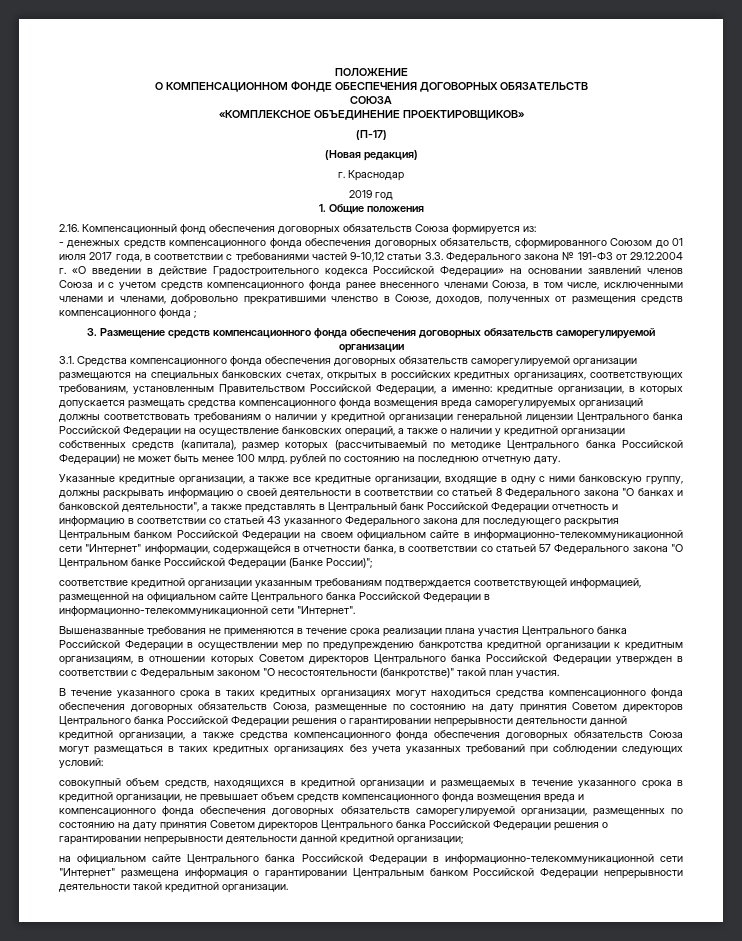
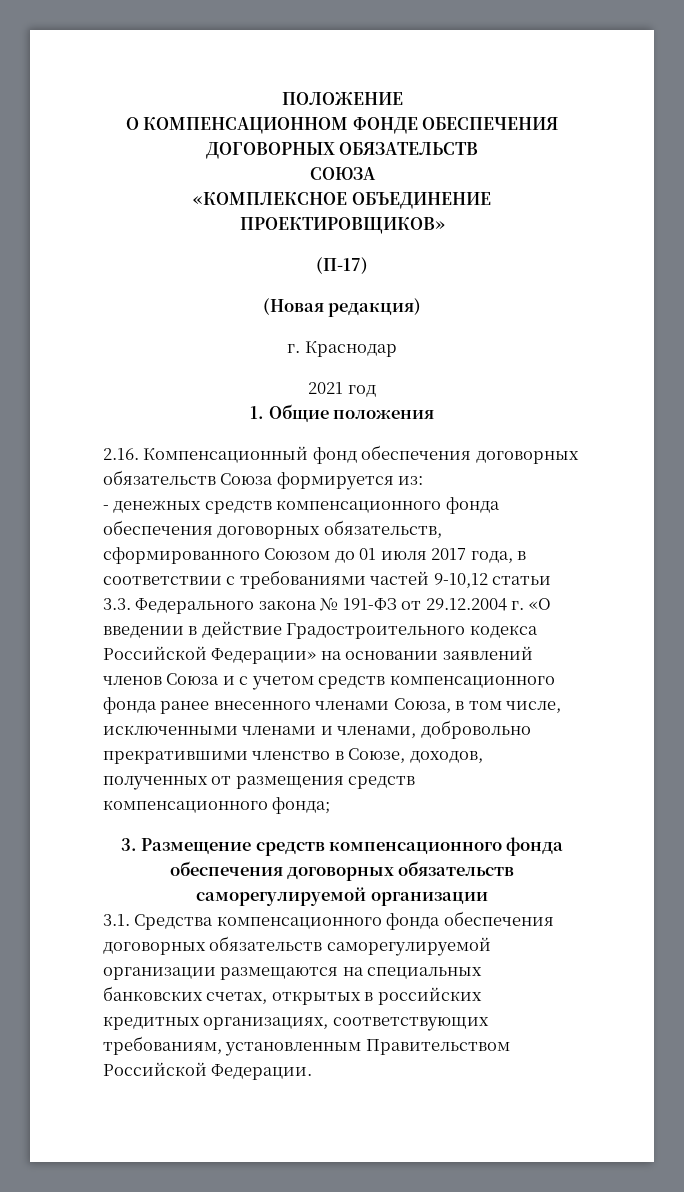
[349,190,372,198] 2019 -> [308,382,344,394] 2021
[159,308,196,319] фонда ; -> [272,797,331,814] фонда;
[376,384,683,395] [59,398,643,409] [59,412,683,423] [59,426,625,437] [59,440,683,451] [59,454,560,465] [59,474,683,485] [59,488,683,499] [59,502,618,513] [59,516,619,527] [59,530,683,541] [59,544,683,555] [59,558,372,569] [59,578,641,589] [59,592,490,603] [59,606,355,617] [59,626,627,637] [59,640,683,651] [59,654,683,665] [59,668,559,679] [59,688,683,699] [59,702,684,713] [59,716,627,727] [59,730,683,741] [59,744,683,755] [59,758,103,768] [59,778,683,789] [59,792,584,803] [59,806,683,817] [59,820,608,831] [59,834,463,845] [59,854,683,865] [59,868,683,879] [59,882,288,893] Федерации, а именно: кредитные организации, в которых допускается размещать средства компенсационного фонда возмещения вреда саморегулируемых организаций должны соответствовать требованиям о наличии у кредитной организации генеральной лицензии Центрального банка Российской Федерации на осуществление банковских операций, а также о наличии у кредитной организации собственных средств (капитала), размер которых (рассчитываемый по методике Центрального банка Российской Федерации) не может быть менее 100 млрд. рублей по состоянию на последнюю отчетную дату. // Указанные кредитные организации, а также все кредитные организации, входящие в одну с ними банковскую группу, должны раскрывать информацию о своей деятельности в соответствии со статьей 8 Федерального закона "О банках и банковской деятельности", а также представлять в Центральный банк Российской Федерации отчетность и информацию в соответствии со статьей 43 указанного Федерального закона для последующего раскрытия Центральным банком Российской Федерации на своем официальном сайте в информационно-телекоммуникационной сети "Интернет" информации, содержащейся в отчетности банка, в соответствии со статьей 57 Федерального закона "О Центральном банке Российской Федерации (Банке России)"; // соответствие кредитной организации указанным требованиям подтверждается соответствующей информацией, размещенной на официальном сайте Центрального банка Российской Федерации в информационно-телекоммуникационной сети "Интернет". // Вышеназванные требования не применяются в течение срока реализации плана участия Центрального банка Российской Федерации в осуществлении мер по предупреждению банкротства кредитной организации к кредитным организациям, в отношении которых Советом директоров Центрального банка Российской Федерации утвержден в соответствии с Федеральным законом "О несостоятельности (банкротстве)" такой план участия. // В течение указанного срока в таких кредитных организациях могут находиться средства компенсационного фонда обеспечения договорных обязательств Союза, размещенные по состоянию на дату принятия Советом директоров Центрального банка Российской Федерации решения о гарантировании непрерывности деятельности данной кредитной организации, а также средства компенсационного фонда обеспечения договорных обязательств Союза могут размещаться в таких кредитных организациях без учета указанных требований при соблюдении следующих условий: // совокупный объем средств, находящихся в кредитной организации и размещаемых в течение указанного срока в кредитной организации, не превышает объем средств компенсационного фонда возмещения вреда и компенсационного фонда обеспечения договорных обязательств саморегулируемой организации, размещенных по состоянию на дату принятия Советом директоров Центрального банка Российской Федерации решения о гарантировании непрерывности деятельности данной кредитной организации; // на официальном сайте Центрального банка Российской Федерации в информационно-телекоммуникационной сети "Интернет" размещена информация о гарантировании Центральным банком Российской Федерации непрерывности деятельности такой кредитной организации. -> [211,1064,313,1080] Федерации.

